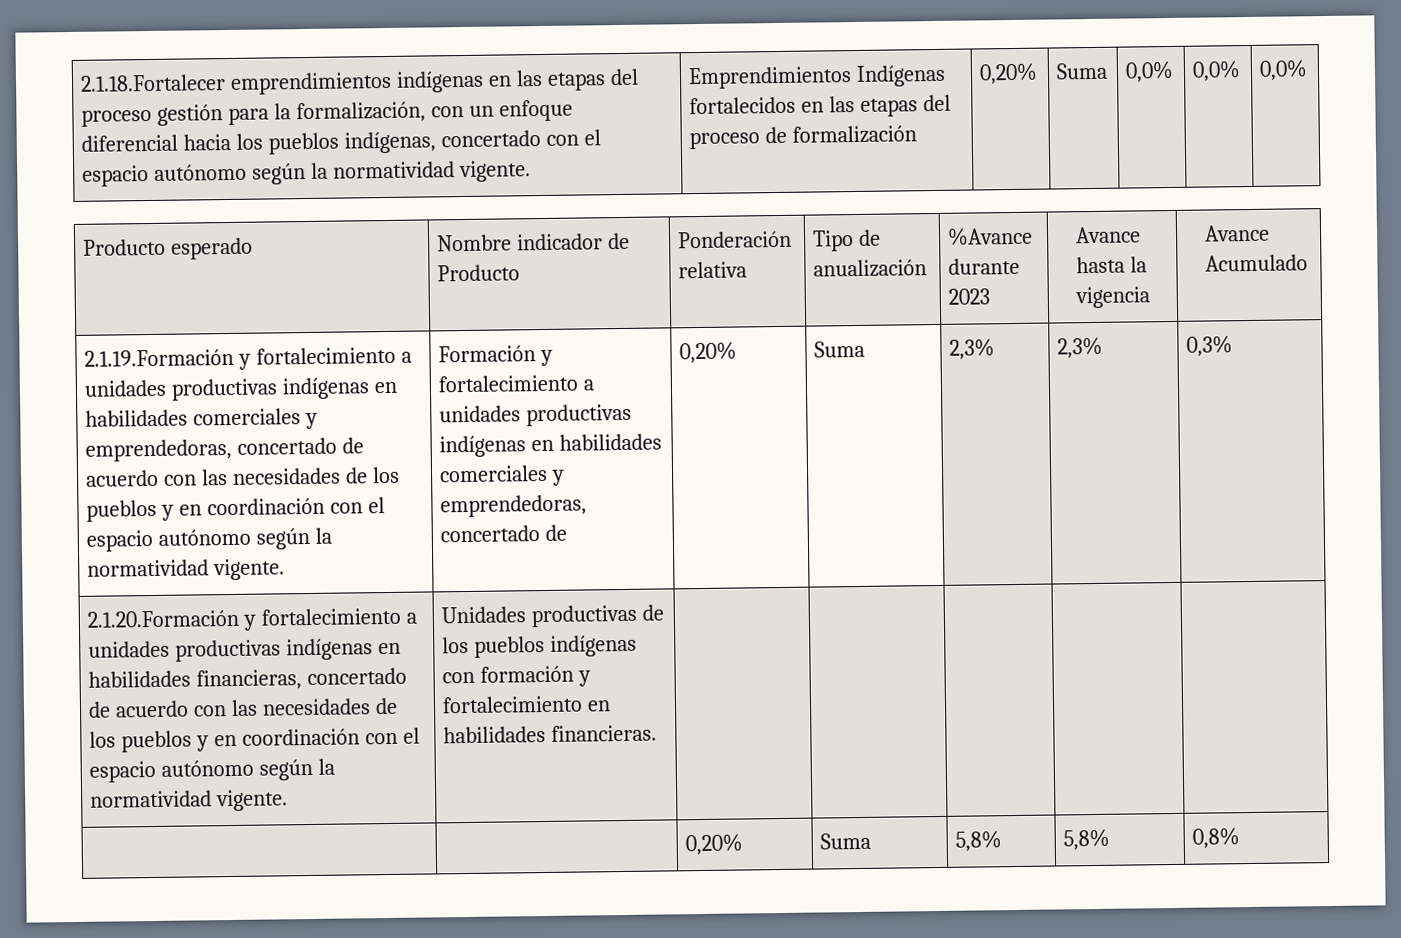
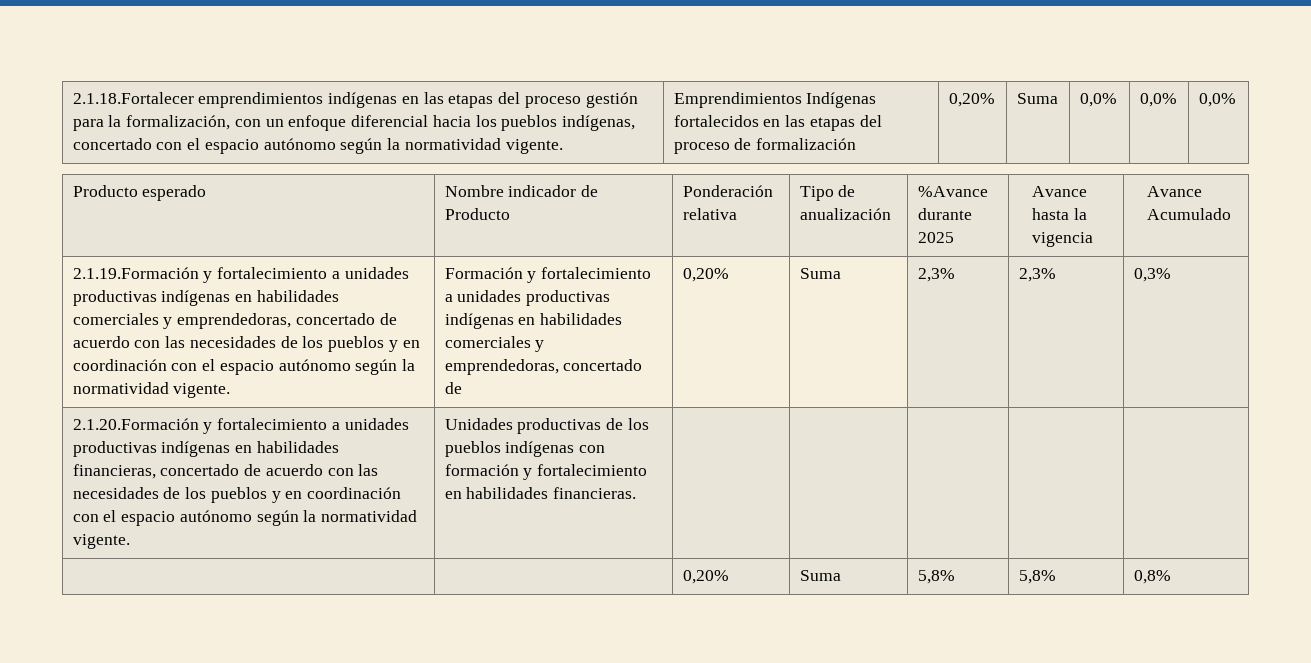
[948,288,991,305] 2023 -> [917,232,954,243] 2025

